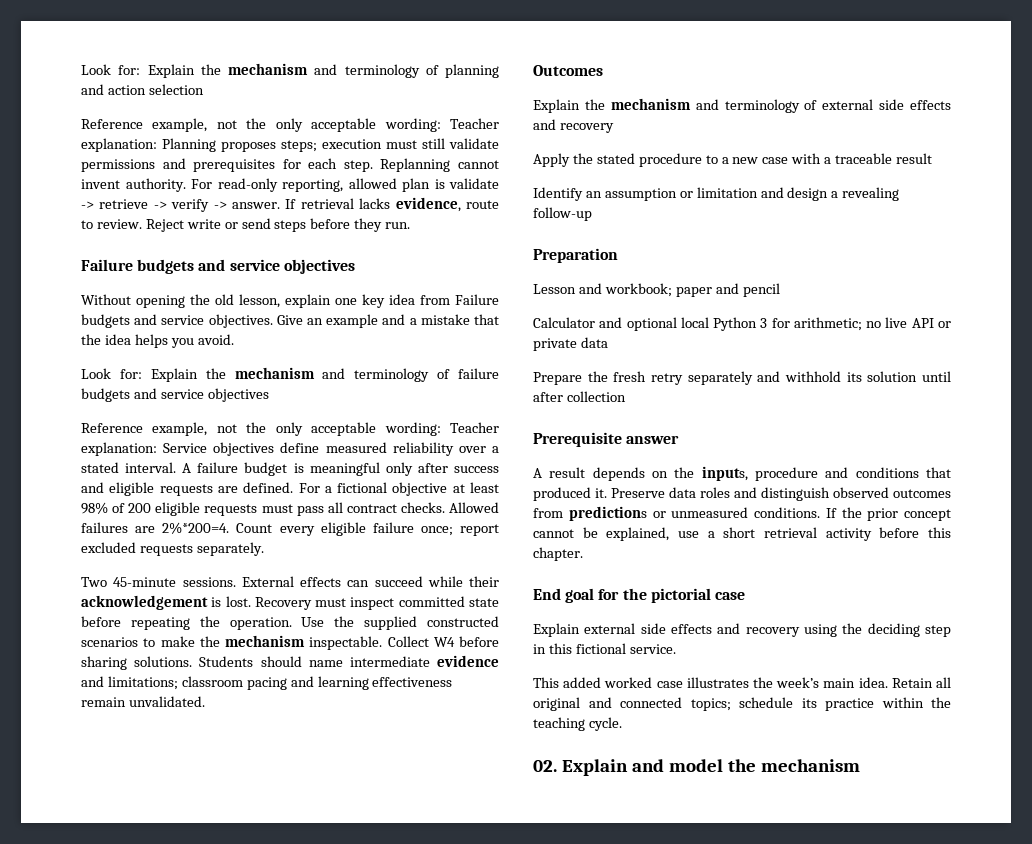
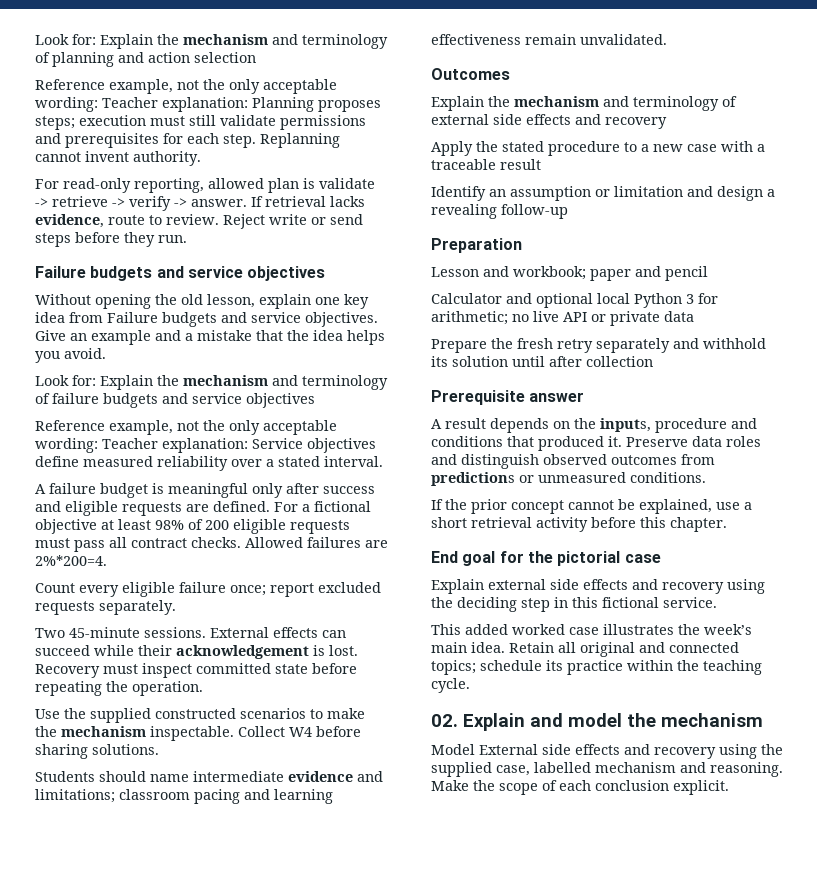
(186, 185) none -> (201, 158) //
(177, 467) none -> (383, 461) //
(230, 528) none -> (107, 560) //
(292, 623) none -> (203, 688) //
(193, 661) none -> (159, 749) //
(820, 512) none -> (706, 477) //
(860, 765) none -> [431,744,783,759] [431,762,783,777] [431,780,729,795] // Model External side effects and recovery using the supplied case, labelled mechanism and reasoning. Make the scope of each conclusion explicit.

